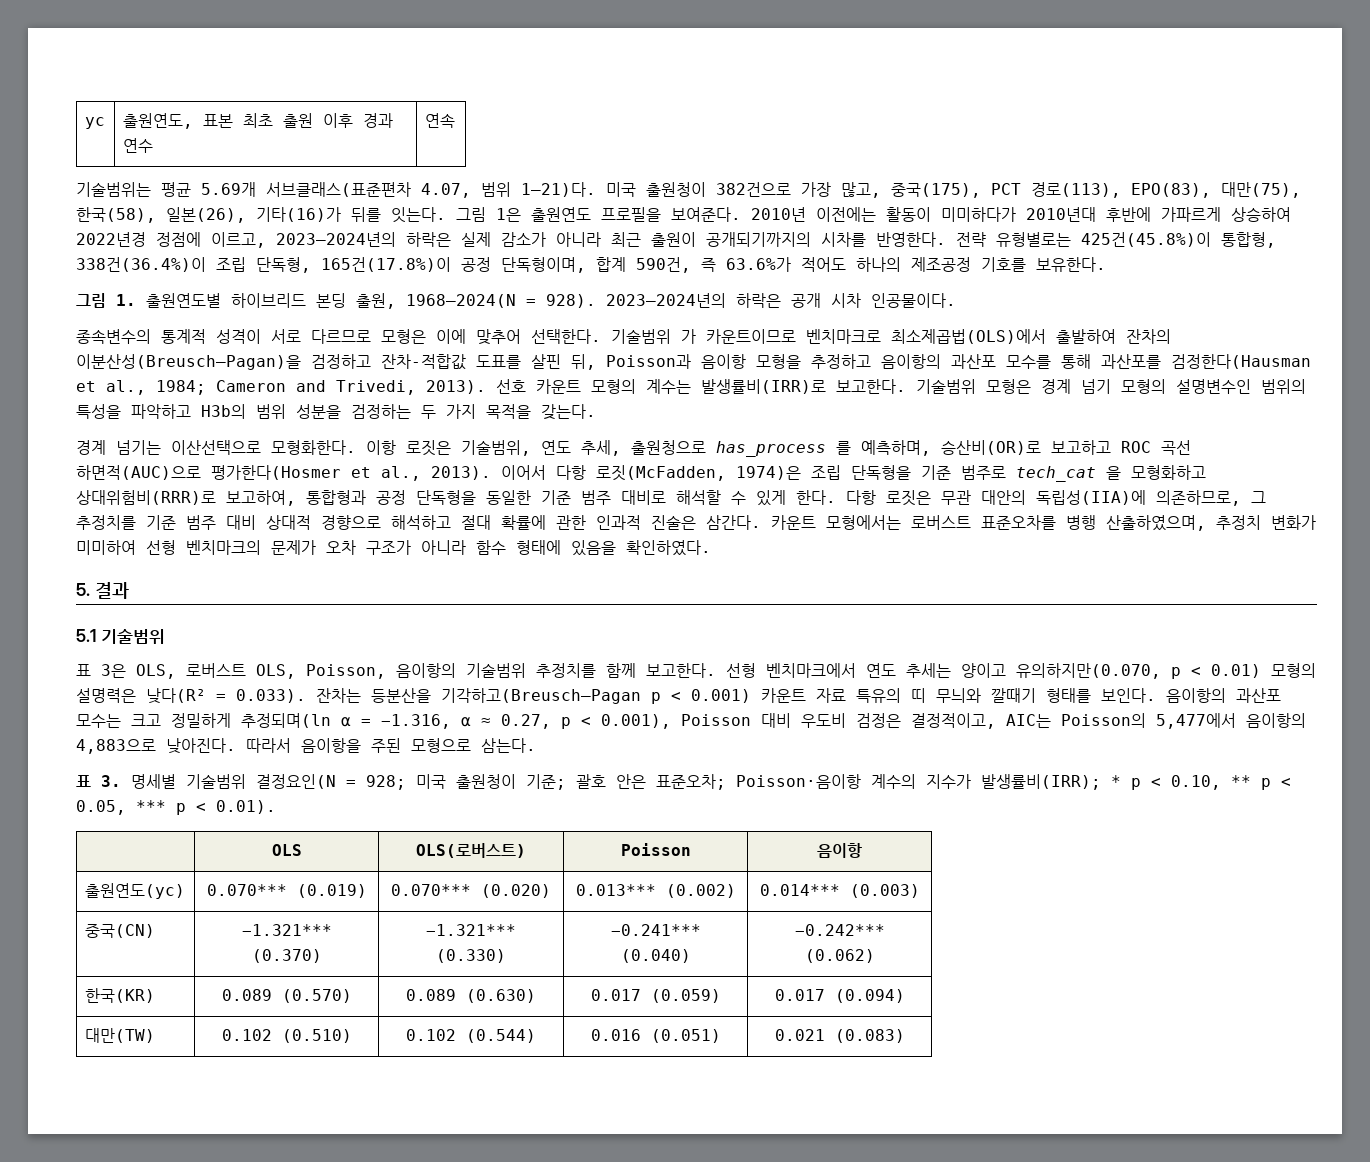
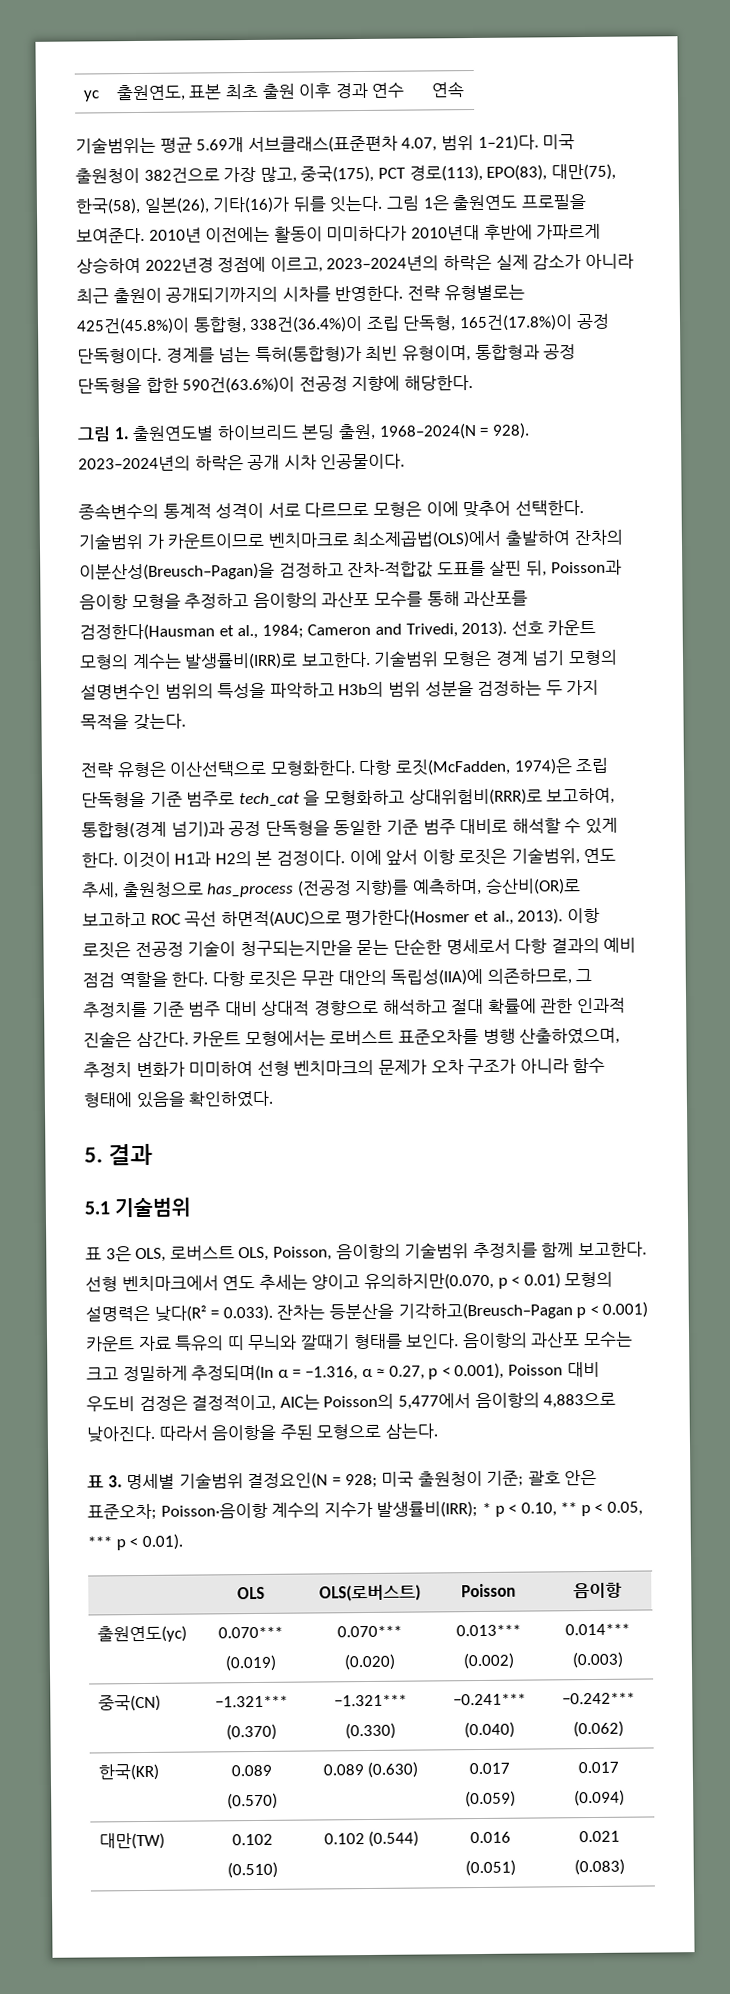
[501,257,1106,273] 단독형이며, 합계 590건, 즉 63.6%가 적어도 하나의 제조공정 기호를 보유한다. -> [77,344,577,364] [77,375,473,394] 단독형이다. 경계를 넘는 특허(통합형)가 최빈 유형이며, 통합형과 공정 단독형을 합한 590건(63.6%)이 전공정 지향에 해당한다.
[76,440,1191,457] [76,465,546,481] 경계 넘기는 이산선택으로 모형화한다. 이항 로짓은 기술범위, 연도 추세, 출원청으로 has_process 를 예측하며, 승산비(OR)로 보고하고 ROC 곡선 하면적(AUC)으로 평가한다(Hosmer et al., 2013). 이어서 -> [80,760,356,778] 전략 유형은 이산선택으로 모형화한다.
[306,490,366,505] 통합형과 -> [81,821,225,839] 통합형(경계 넘기)과
(836, 497) none -> [121,847,617,869] [81,877,581,899] [82,907,600,928] [82,937,637,959] [82,971,209,988] 이것이 H1과 H2의 본 검정이다. 이에 앞서 이항 로짓은 기술범위, 연도 추세, 출원청으로 has_process (전공정 지향)를 예측하며, 승산비(OR)로 보고하고 ROC 곡선 하면적(AUC)으로 평가한다(Hosmer et al., 2013). 이항 로짓은 전공정 기술이 청구되는지만을 묻는 단순한 명세로서 다항 결과의 예비 점검 역할을 한다.

